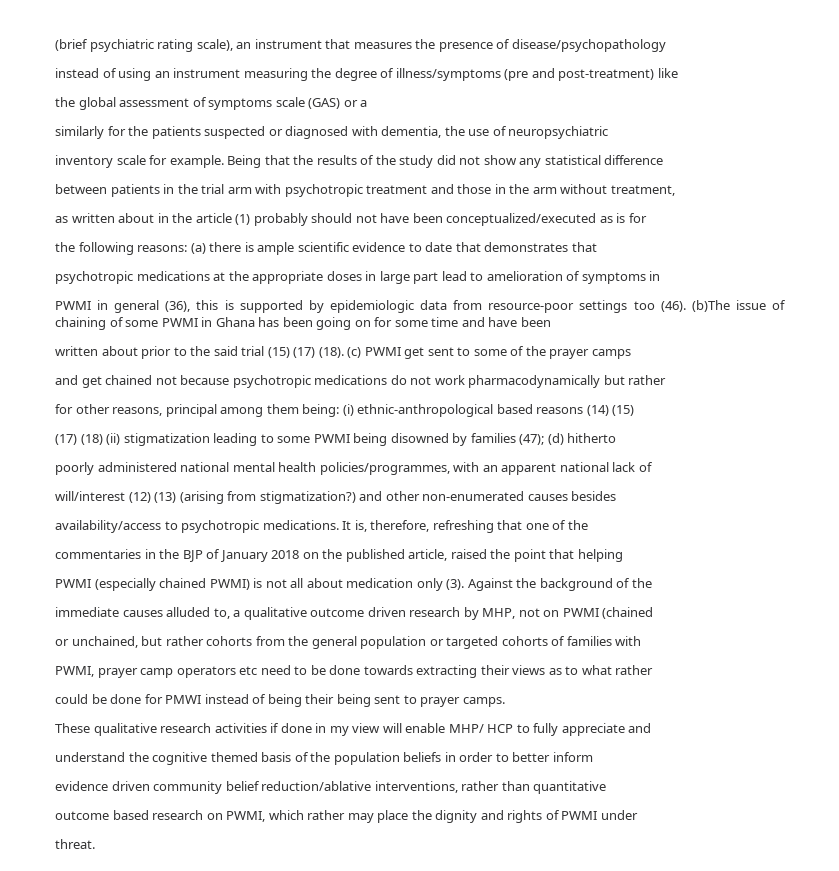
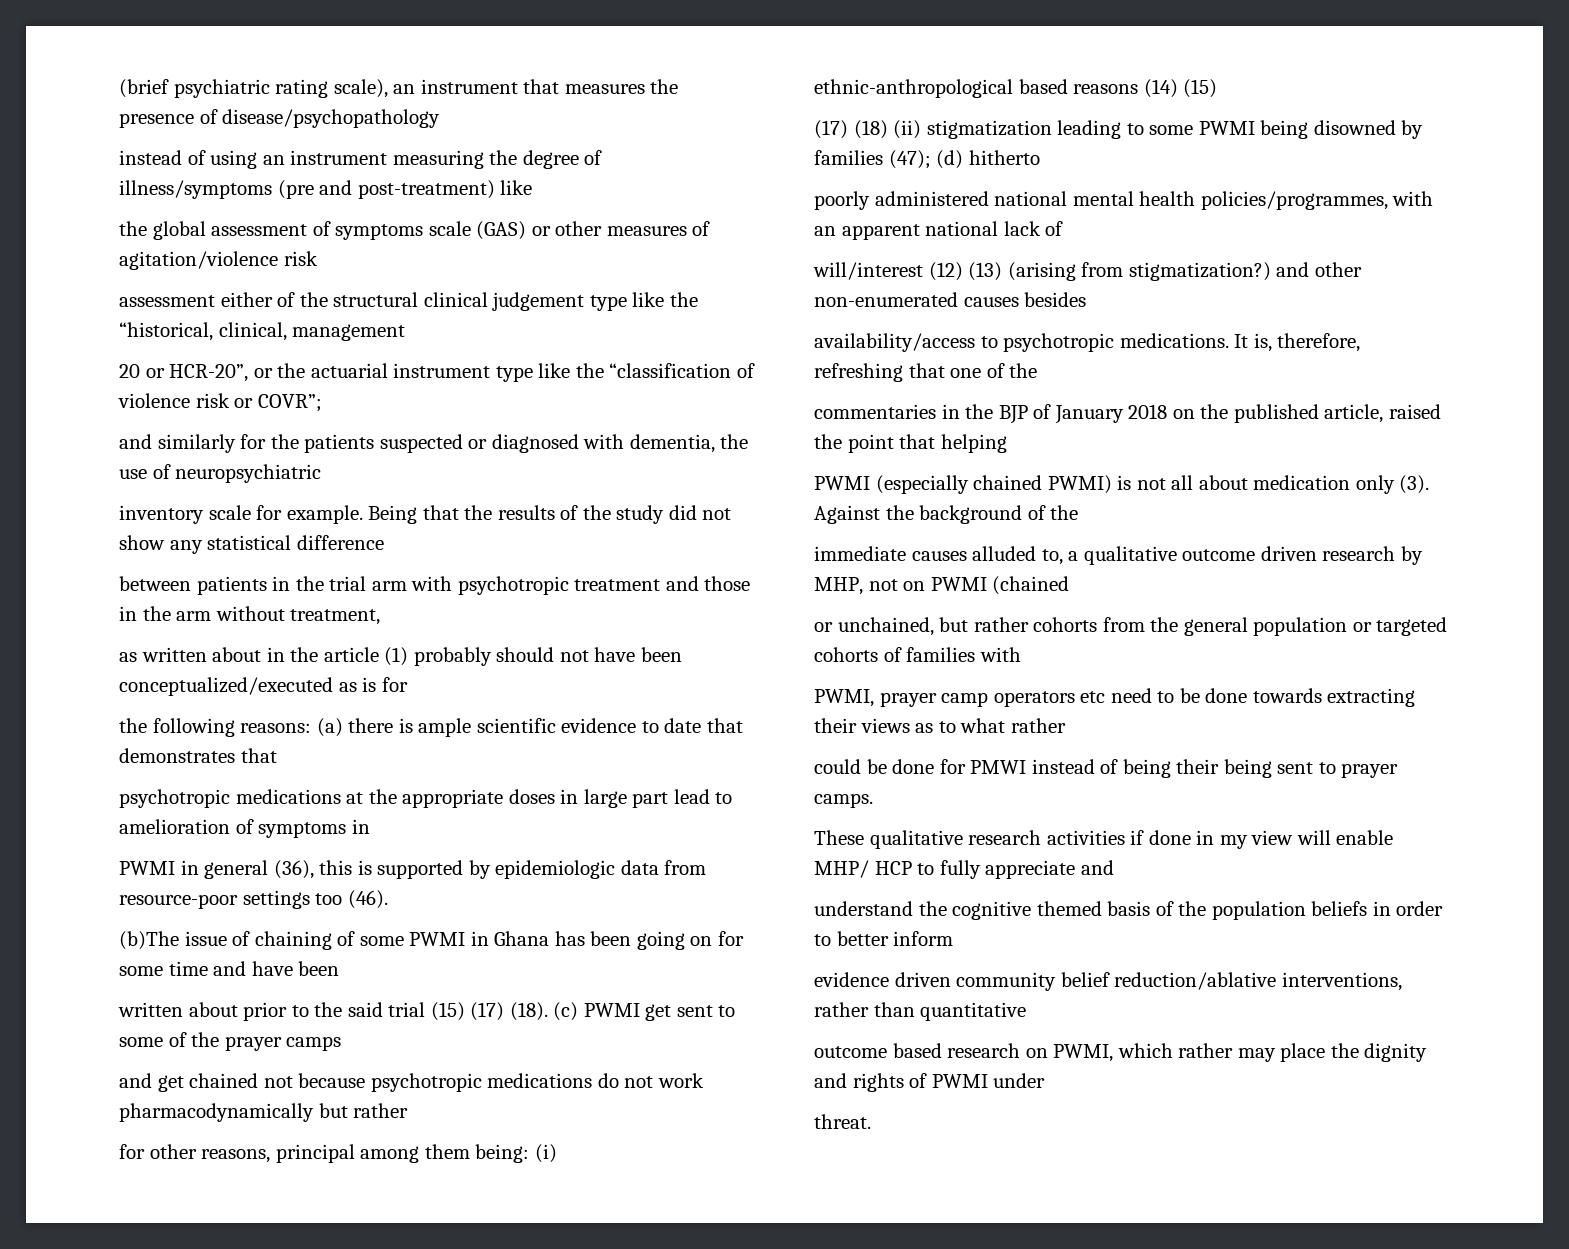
[360,100,368,107] a // -> [555,221,711,236] [119,251,318,270] [119,292,698,311] [119,322,406,341] [119,363,755,382] [118,393,322,412] [119,434,152,449] other measures of agitation/violence risk // assessment either of the structural clinical judgement type like the “historical, clinical, management // 20 or HCR-20”, or the actuarial instrument type like the “classification of violence risk or COVR”; // and
(686, 306) none -> (388, 899) //

